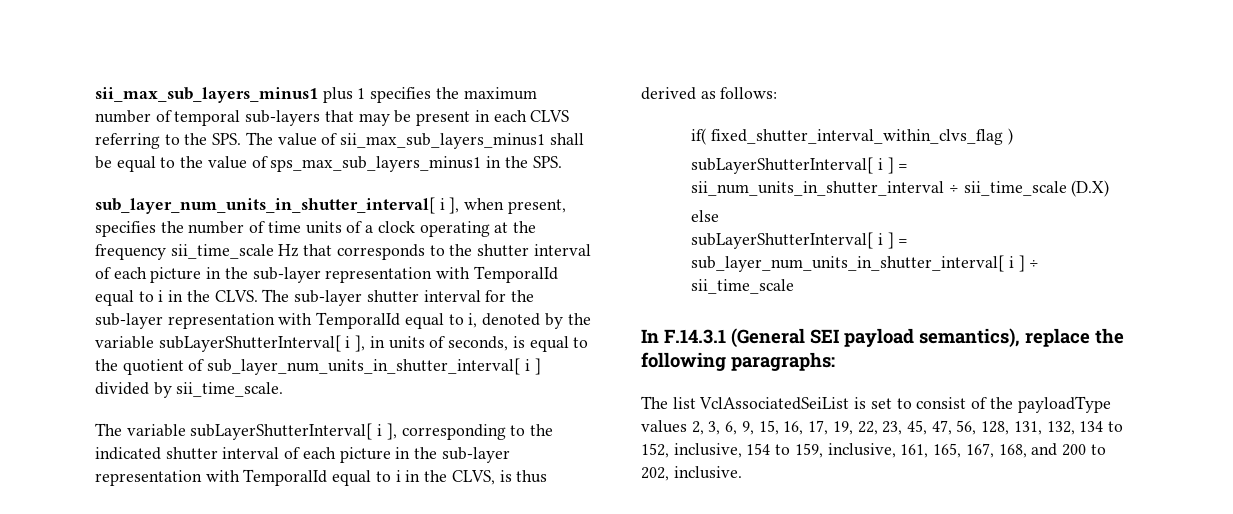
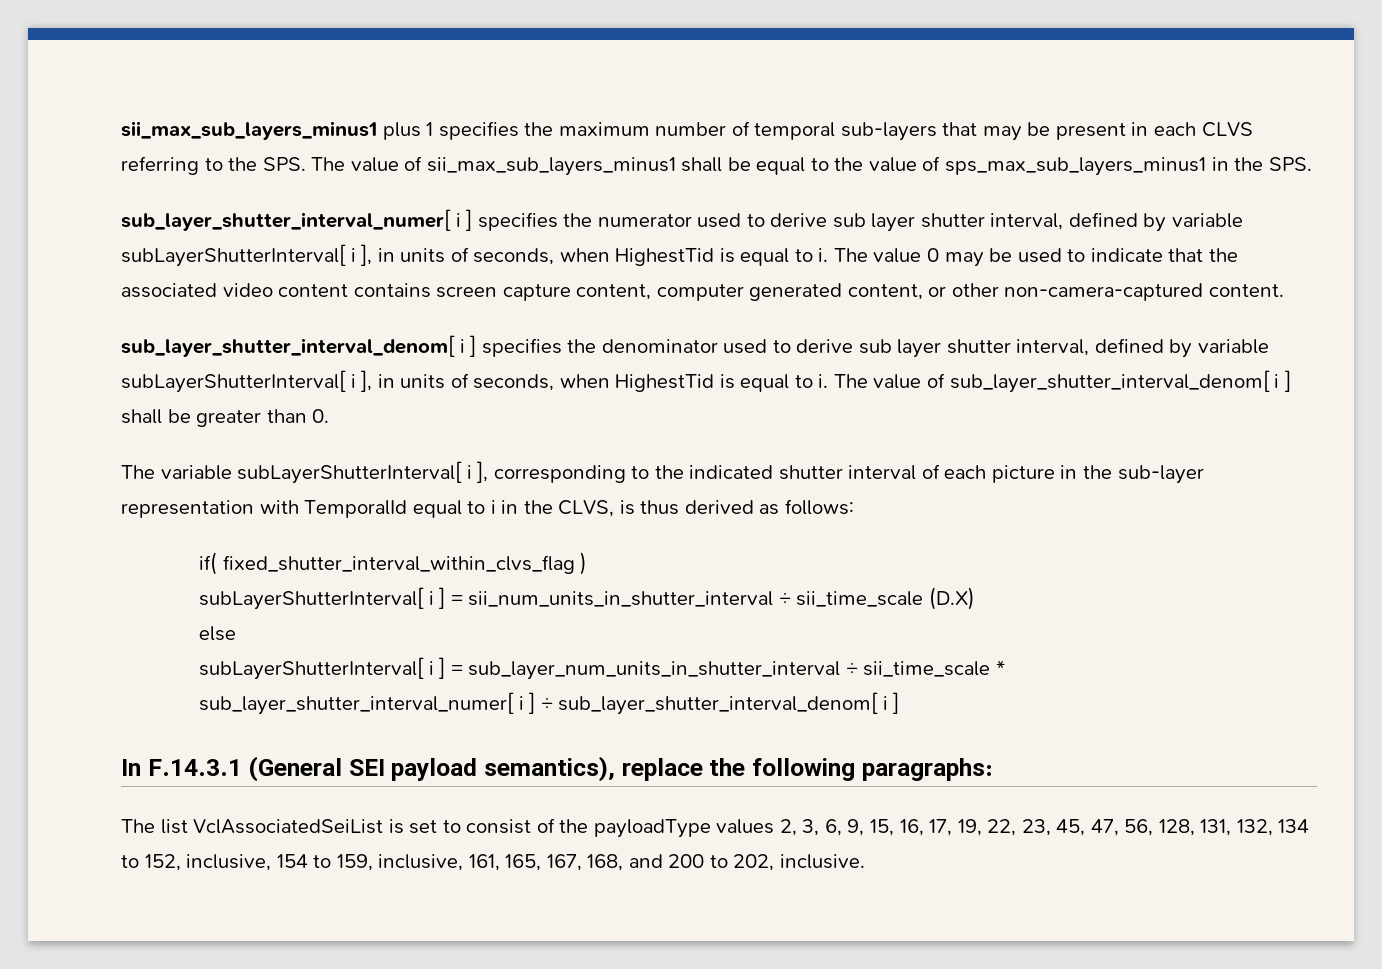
[95,197,566,214] [95,221,536,237] [95,244,591,260] [95,266,558,283] [95,289,534,306] [95,312,591,329] [95,335,589,352] [95,358,541,375] [95,382,284,398] sub_layer_num_units_in_shutter_interval[ i ], when present, specifies the number of time units of a clock operating at the frequency sii_time_scale Hz that corresponds to the shutter interval of each picture in the sub-layer representation with TemporalId equal to i in the CLVS. The sub-layer shutter interval for the sub-layer representation with TemporalId equal to i, denoted by the variable subLayerShutterInterval[ i ], in units of seconds, is equal to the quotient of sub_layer_num_units_in_shutter_interval[ i ] divided by sii_time_scale. -> [121,209,1244,232] [121,244,1238,267] [121,283,1284,301] [121,335,1270,358] [121,370,1291,393] [121,409,330,427] sub_layer_shutter_interval_numer[ i ] specifies the numerator used to derive sub layer shutter interval, defined by variable subLayerShutterInterval[ i ], in units of seconds, when HighestTid is equal to i. The value 0 may be used to indicate that the associated video content contains screen capture content, computer generated content, or other non-camera-captured content. // sub_layer_shutter_interval_denom[ i ] specifies the denominator used to derive sub layer shutter interval, defined by variable subLayerShutterInterval[ i ], in units of seconds, when HighestTid is equal to i. The value of sub_layer_shutter_interval_denom[ i ] shall be greater than 0.
[691,255,1040,272] [691,279,795,294] sub_layer_num_units_in_shutter_interval[ i ] ÷ sii_time_scale -> [468,660,1005,680] [198,692,900,715] sub_layer_num_units_in_shutter_interval ÷ sii_time_scale * sub_layer_shutter_interval_numer[ i ] ÷ sub_layer_shutter_interval_denom[ i ]

